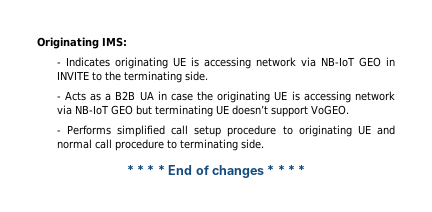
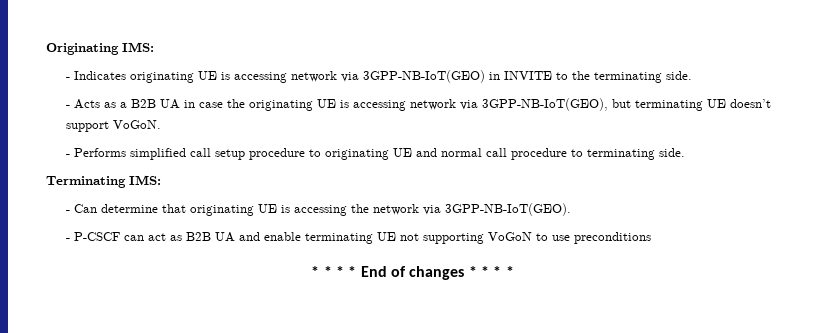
[320,57,381,67] NB-IoT GEO -> [362,70,485,83] 3GPP-NB-IoT(GEO)
[74,105,133,115] NB-IoT GEO -> [481,98,608,111] 3GPP-NB-IoT(GEO),
[310,105,349,115] VoGEO. -> [112,120,161,129] VoGoN.
(264, 144) none -> [46,175,161,188] [65,203,571,216] [65,232,651,244] // Terminating IMS: // - Can determine that originating UE is accessing the network via 3GPP-NB-IoT(GEO). // - P-CSCF can act as B2B UA and enable terminating UE not supporting VoGoN to use preconditions

